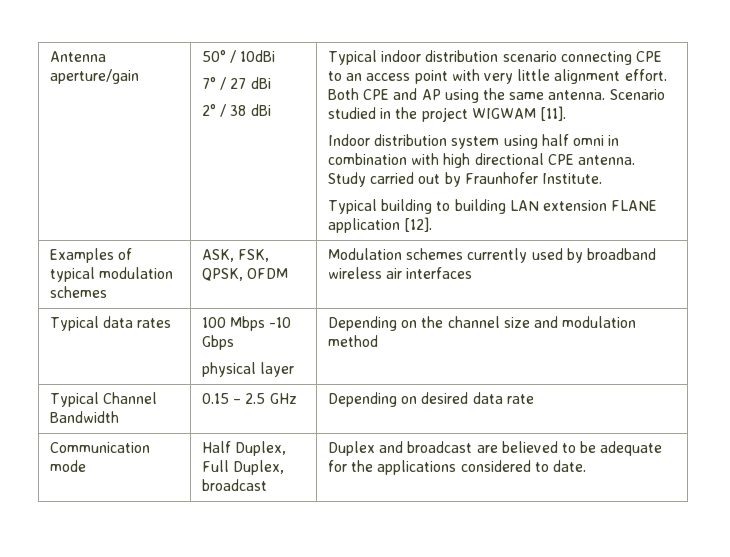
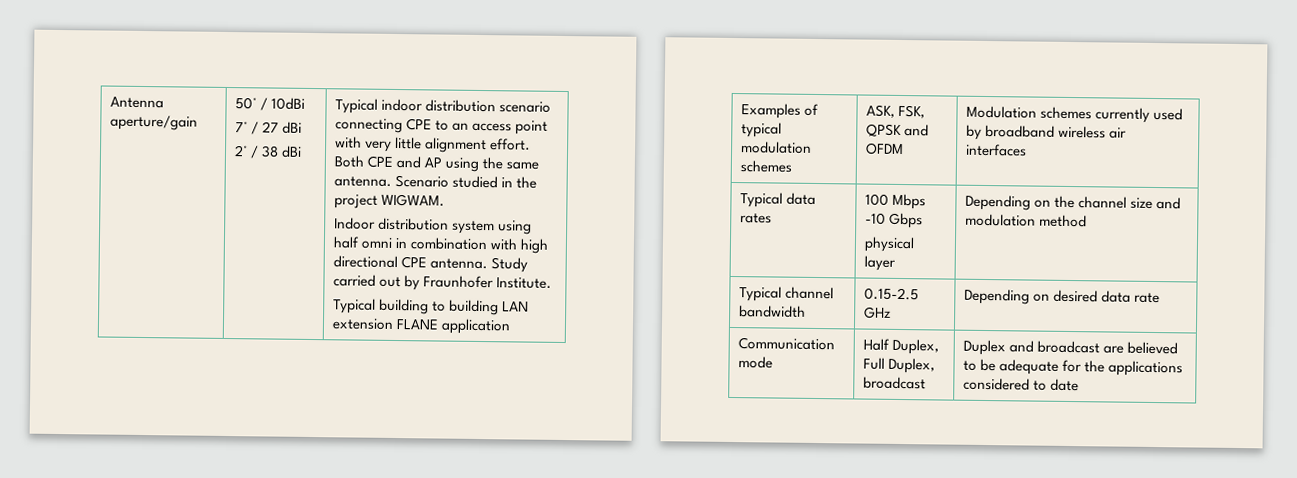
[471,106,566,121] WIGWAM [11]. -> [380,193,445,207] WIGWAM.
[404,217,433,232] [12]. -> (512, 326) none
[202,268,244,281] QPSK, -> [865,123,929,137] QPSK and
[103,392,158,404] [50,411,120,423] [202,393,266,404] Channel Bandwidth | 0.15 – 2.5 -> [784,286,834,300] [738,305,806,318] [863,287,919,301] channel bandwidth | 0.15-2.5
[552,460,586,472] date. -> [1050,378,1080,392] date

